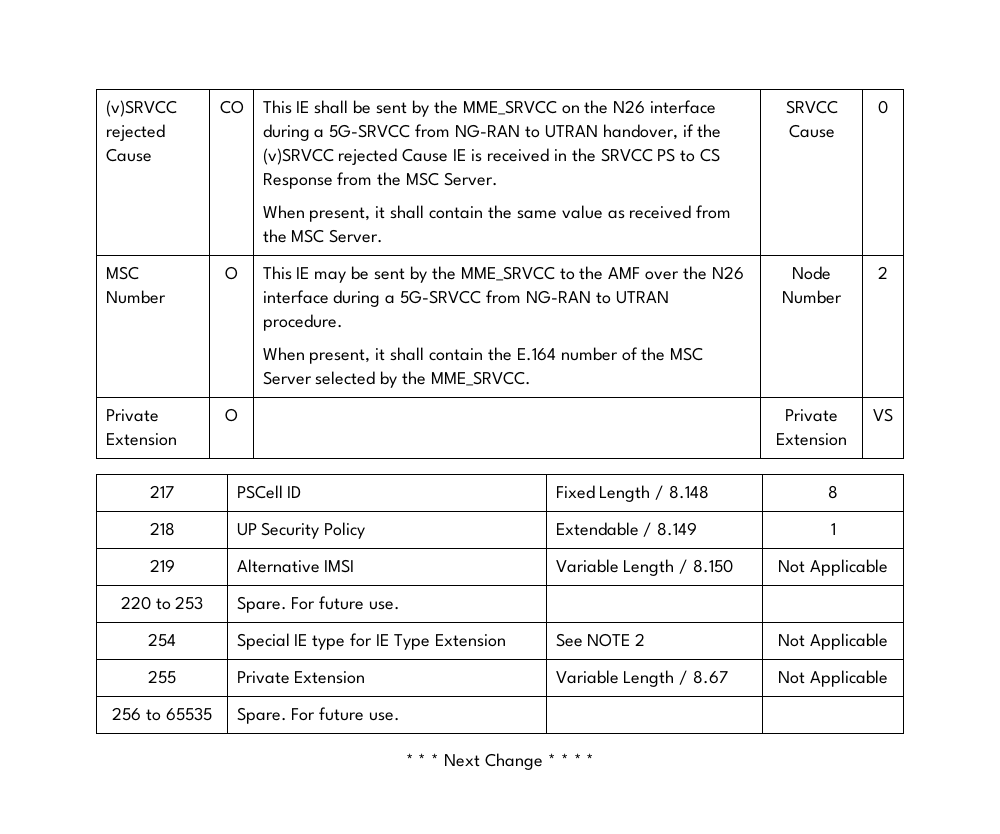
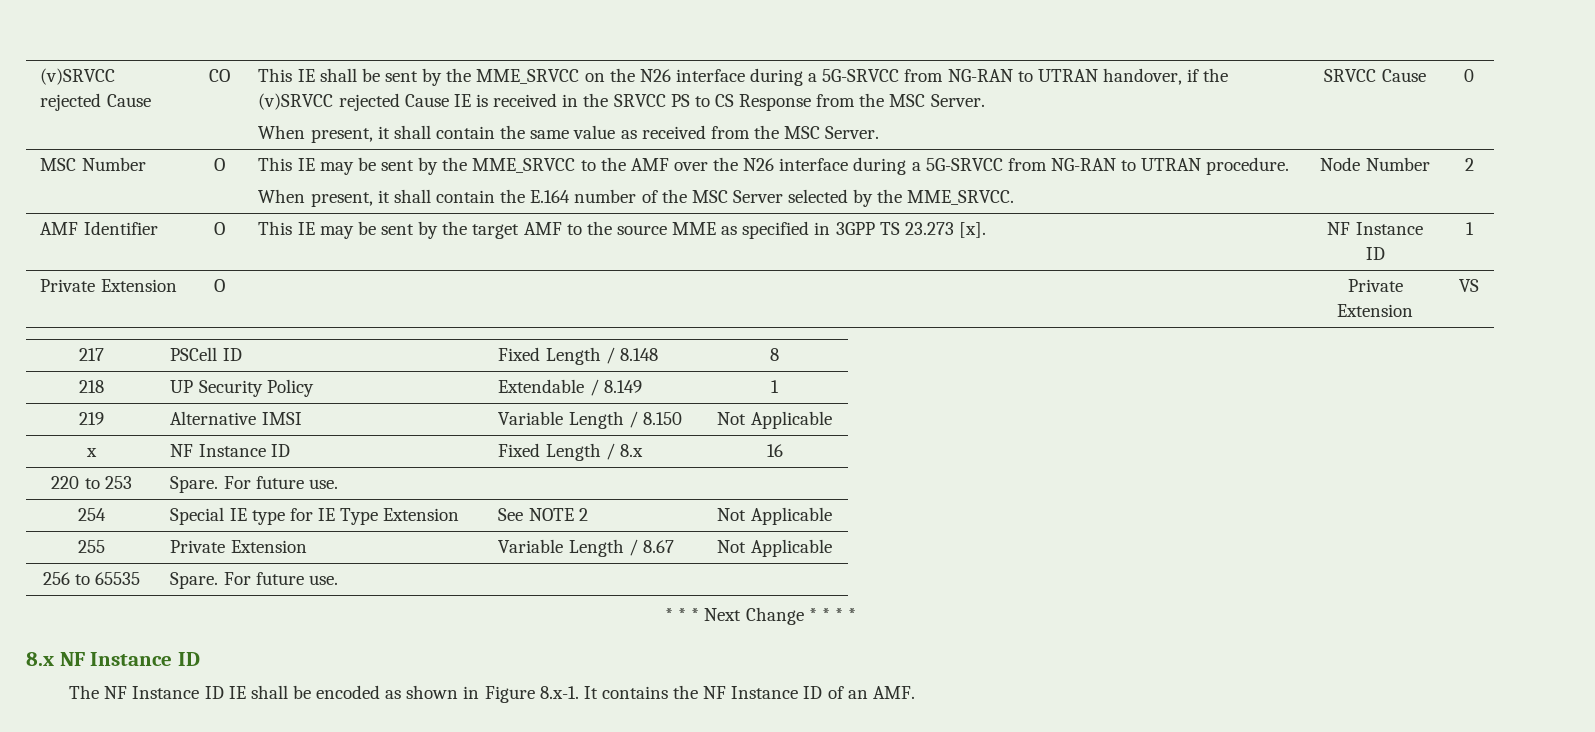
(888, 272) none -> [40,221,158,235] [213,222,225,235] [258,221,986,239] [1327,222,1423,235] [1365,247,1385,260] [1465,222,1474,235] // AMF Identifier | O | This IE may be sent by the target AMF to the source MME as specified in 3GPP TS 23.273 [x]. | NF Instance ID | 1
(888, 567) none -> [86,448,97,457] [170,444,290,457] [498,443,643,461] [766,444,783,457] // x | NF Instance ID | Fixed Length / 8.x | 16
(595, 759) none -> [26,652,201,666] [69,685,915,703] // 8.x NF Instance ID // The NF Instance ID IE shall be encoded as shown in Figure 8.x-1. It contains the NF Instance ID of an AMF.

